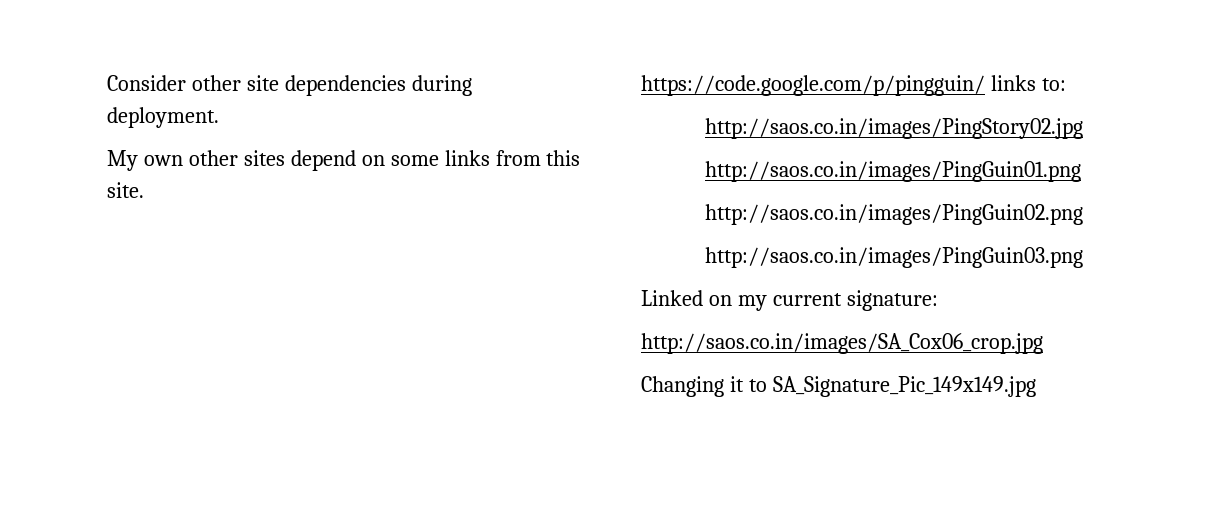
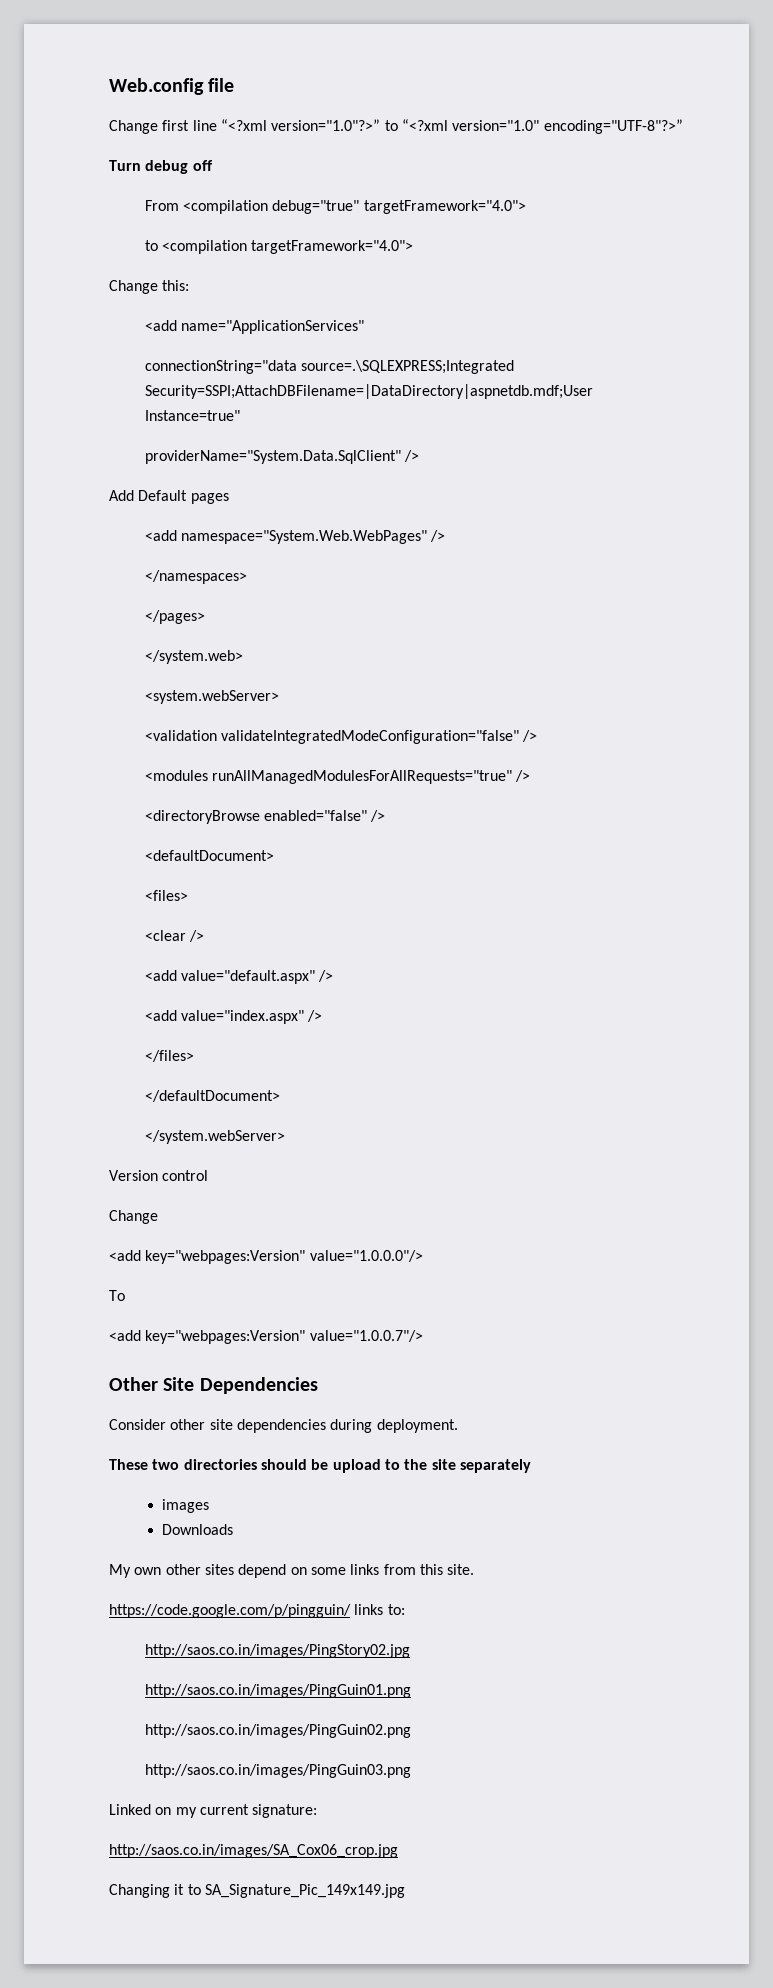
(107, 83) none -> [109,78,235,95] [109,119,683,134] [109,160,213,174] [144,200,526,214] [144,240,414,254] [109,280,190,294] [144,320,365,334] [144,360,515,374] [144,384,593,399] [144,410,240,421] [144,450,420,464] [109,490,229,504] [144,530,446,544] [144,570,247,584] [144,610,205,624] [144,650,243,664] [144,690,279,704] [144,730,538,744] [144,770,531,784] [144,810,386,824] [144,850,274,861] [144,890,188,901] [144,930,205,942] [144,970,334,984] [144,1010,323,1024] [144,1050,194,1062] [144,1090,280,1102] [144,1130,285,1144] [109,1170,209,1181] [109,1210,158,1224] [109,1250,423,1264] [109,1290,125,1301] [109,1330,423,1344] [109,1377,318,1394] Web.config file // Change first line “<?xml version="1.0"?>” to “<?xml version="1.0" encoding="UTF-8"?>” // Turn debug off // From <compilation debug="true" targetFramework="4.0"> // to <compilation targetFramework="4.0"> // Change this: // <add name="ApplicationServices" // connectionString="data source=.\SQLEXPRESS;Integrated Security=SSPI;AttachDBFilename=|DataDirectory|aspnetdb.mdf;User Instance=true" // providerName="System.Data.SqlClient" /> // Add Default pages // <add namespace="System.Web.WebPages" /> // </namespaces> // </pages> // </system.web> // <system.webServer> // <validation validateIntegratedModeConfiguration="false" /> // <modules runAllManagedModulesForAllRequests="true" /> // <directoryBrowse enabled="false" /> // <defaultDocument> // <files> // <clear /> // <add value="default.aspx" /> // <add value="index.aspx" /> // </files> // </defaultDocument> // </system.webServer> // Version control // Change // <add key="webpages:Version" value="1.0.0.0"/> // To // <add key="webpages:Version" value="1.0.0.7"/> // Other Site Dependencies //
(219, 117) none -> [109,1459,531,1473] [162,1499,210,1513] [162,1524,234,1535] // These two directories should be upload to the site separately // images // Downloads

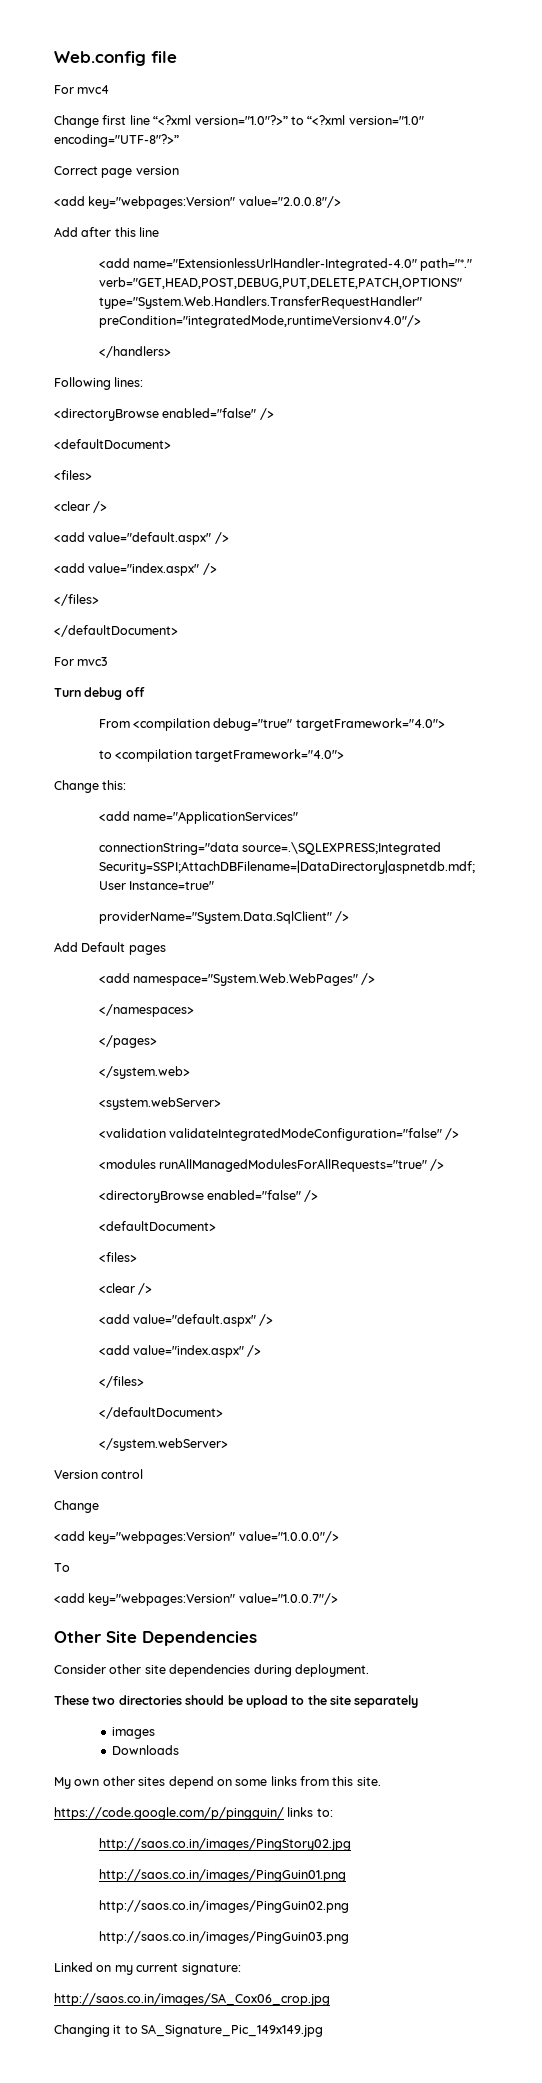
(235, 85) none -> [54,85,110,94] // For mvc4
(683, 126) none -> [54,166,179,178] [54,196,341,209] [54,227,160,237] [98,258,473,271] [98,277,462,289] [98,296,422,309] [98,315,421,328] [98,346,171,358] [54,377,144,390] [54,408,274,421] [54,439,171,449] [54,470,92,480] [54,501,108,513] [54,532,229,545] [54,563,217,576] [54,594,99,606] [54,625,178,637] [54,657,109,666] // Correct page version // <add key="webpages:Version" value="2.0.0.8"/> // Add after this line // <add name="ExtensionlessUrlHandler-Integrated-4.0" path="*." verb="GET,HEAD,POST,DEBUG,PUT,DELETE,PATCH,OPTIONS" type="System.Web.Handlers.TransferRequestHandler" preCondition="integratedMode,runtimeVersionv4.0"/> // </handlers> // Following lines: // <directoryBrowse enabled="false" /> // <defaultDocument> // <files> // <clear /> // <add value="default.aspx" /> // <add value="index.aspx" /> // </files> // </defaultDocument> // For mvc3

